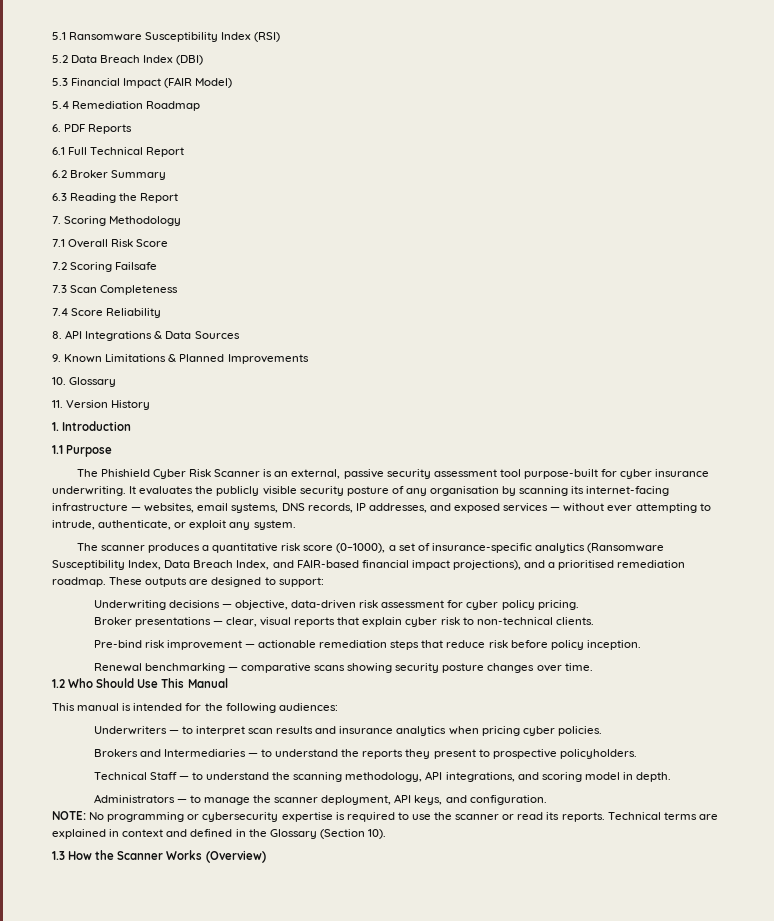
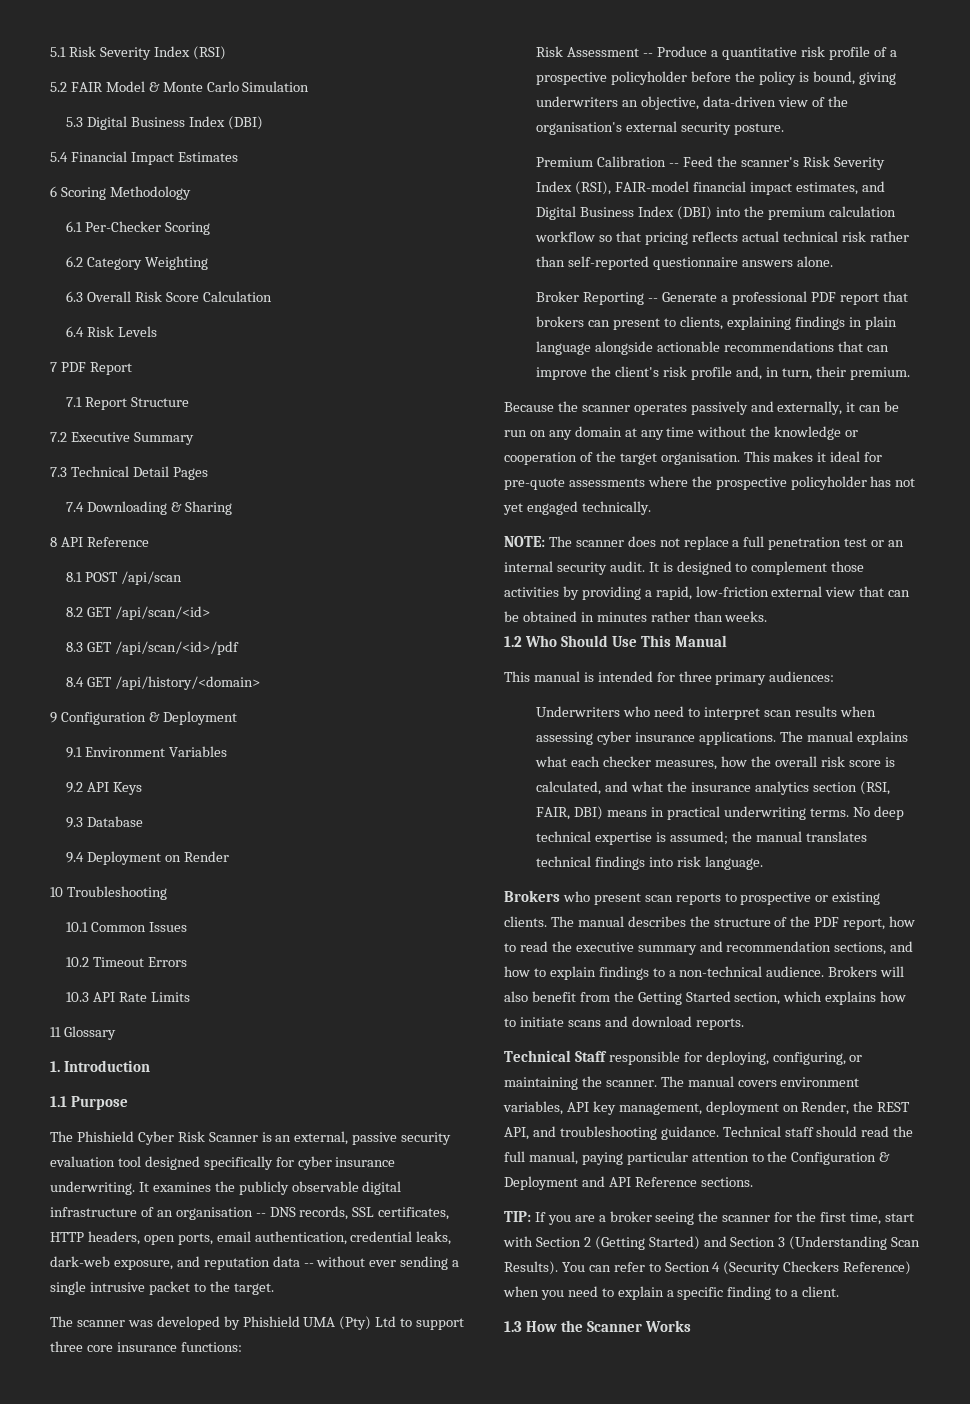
[69,32,219,42] Ransomware Susceptibility -> [68,46,151,60] Risk Severity
[71,55,141,63] Data Breach -> [70,81,310,92] [66,116,186,130] FAIR Model & Monte Carlo Simulation // 5.3 Digital Business
[52,78,68,86] 5.3 -> [50,152,68,162] 5.4
[164,77,233,88] [52,101,201,111] [52,124,133,134] [52,147,185,157] [52,170,167,180] [52,193,179,203] [52,216,182,226] [52,239,169,248] (FAIR Model) // 5.4 Remediation Roadmap // 6. PDF Reports // 6.1 Full Technical Report // 6.2 Broker Summary // 6.3 Reading the Report // 7. Scoring Methodology // 7.1 Overall Risk Score -> [177,152,238,162] [50,186,191,200] [66,221,211,235] [66,256,209,270] [66,291,272,302] [66,326,158,337] [50,362,132,375] [66,397,190,410] Estimates // 6 Scoring Methodology // 6.1 Per-Checker Scoring // 6.2 Category Weighting // 6.3 Overall Risk Score Calculation // 6.4 Risk Levels // 7 PDF Report // 7.1 Report Structure
[70,262,158,272] Scoring Failsafe -> [70,432,194,445] Executive Summary
[70,285,179,295] [52,308,162,318] [52,330,240,341] [52,354,309,364] [52,377,117,387] [52,400,151,410] Scan Completeness // 7.4 Score Reliability // 8. API Integrations & Data Sources // 9. Known Limitations & Planned Improvements // 10. Glossary // 11. Version History -> [70,466,208,480] [66,501,232,515] [50,537,149,547] [66,571,183,585] [66,606,211,620] [66,641,240,655] [66,676,261,690] [50,711,237,725] [66,746,228,758] [66,782,143,795] [66,816,144,828] [66,851,229,865] [50,886,167,900] [66,922,188,932] [66,957,188,967] [66,992,190,1002] [50,1026,116,1040] Technical Detail Pages // 7.4 Downloading & Sharing // 8 API Reference // 8.1 POST /api/scan // 8.2 GET /api/scan/<id> // 8.3 GET /api/scan/<id>/pdf // 8.4 GET /api/history/<domain> // 9 Configuration & Deployment // 9.1 Environment Variables // 9.2 API Keys // 9.3 Database // 9.4 Deployment on Render // 10 Troubleshooting // 10.1 Common Issues // 10.2 Timeout Errors // 10.3 API Rate Limits // 11 Glossary
[433,469,598,479] assessment tool purpose-built -> [50,1156,273,1170] evaluation tool designed specifically
[139,486,194,495] evaluates -> [152,1182,211,1192] examines
[262,486,670,496] [52,503,711,513] [52,520,296,530] [76,543,665,553] [52,559,686,570] [52,577,324,587] [93,600,579,610] [93,617,594,627] [93,640,641,650] [93,663,593,673] visible security posture of any organisation by scanning its internet-facing infrastructure — websites, email systems, DNS records, IP addresses, and exposed services — without ever attempting to intrude, authenticate, or exploit any system. // The scanner produces a quantitative risk score (0–1000), a set of insurance-specific analytics (Ransomware Susceptibility Index, Data Breach Index, and FAIR-based financial impact projections), and a prioritised remediation roadmap. These outputs are designed to support: // Underwriting decisions — objective, data-driven risk assessment for cyber policy pricing. // Broker presentations — clear, visual reports that explain cyber risk to non-technical clients. // Pre-bind risk improvement — actionable remediation steps that reduce risk before policy inception. // Renewal benchmarking — comparative scans showing security posture changes over time. -> [291,1181,402,1195] [50,1206,450,1220] [50,1231,452,1245] [50,1256,460,1270] [50,1281,274,1295] [50,1316,465,1330] [50,1341,242,1352] [536,46,897,60] [536,71,896,85] [536,96,848,110] [536,121,785,135] [536,156,885,170] [536,181,885,195] [536,206,896,220] [535,231,909,245] [536,256,834,270] [536,291,908,305] [536,316,897,330] [536,341,889,355] [536,366,910,380] [504,401,900,415] [504,426,859,440] [504,451,883,465] [504,476,916,490] [503,501,651,515] [504,536,905,550] [504,561,865,575] [504,586,911,600] [504,611,768,622] observable digital infrastructure of an organisation -- DNS records, SSL certificates, HTTP headers, open ports, email authentication, credential leaks, dark-web exposure, and reputation data -- without ever sending a single intrusive packet to the target. // The scanner was developed by Phishield UMA (Pty) Ltd to support three core insurance functions: // Risk Assessment -- Produce a quantitative risk profile of a prospective policyholder before the policy is bound, giving underwriters an objective, data-driven view of the organisation's external security posture. // Premium Calibration -- Feed the scanner's Risk Severity Index (RSI), FAIR-model financial impact estimates, and Digital Business Index (DBI) into the premium calculation workflow so that pricing reflects actual technical risk rather than self-reported questionnaire answers alone. // Broker Reporting -- Generate a professional PDF report that brokers can present to clients, explaining findings in plain language alongside actionable recommendations that can improve the client's risk profile and, in turn, their premium. // Because the scanner operates passively and externally, it can be run on any domain at any time without the knowledge or cooperation of the target organisation. This makes it ideal for pre-quote assessments where the prospective policyholder has not yet engaged technically. // NOTE: The scanner does not replace a full penetration test or an internal security audit. It is designed to complement those activities by providing a rapid, low-friction external view that can be obtained in minutes rather than weeks.
[204,703,276,713] the following -> [678,671,767,685] three primary
[168,730,179,734] — -> [623,706,685,717] who need
[315,726,602,736] [93,749,637,759] [93,771,672,782] [93,794,547,805] [52,811,718,822] [52,829,386,839] and insurance analytics when pricing cyber policies. // Brokers and Intermediaries — to understand the reports they present to prospective policyholders. // Technical Staff — to understand the scanning methodology, API integrations, and scoring model in depth. // Administrators — to manage the scanner deployment, API keys, and configuration. // NOTE: No programming or cybersecurity expertise is required to use the scanner or read its reports. Technical terms are explained in context and defined in the Glossary (Section 10). -> [839,706,876,717] [536,731,908,745] [535,756,895,770] [536,781,890,795] [536,806,904,820] [536,831,867,845] [536,856,764,870] [504,890,881,905] [504,916,916,930] [504,941,914,955] [504,966,905,980] [504,991,907,1005] [504,1016,744,1030] [504,1050,863,1065] [504,1076,860,1090] [503,1101,911,1115] [504,1126,914,1140] [504,1151,891,1165] [504,1176,753,1190] [504,1211,914,1225] [503,1236,921,1250] [504,1261,912,1275] [503,1286,840,1300] when assessing cyber insurance applications. The manual explains what each checker measures, how the overall risk score is calculated, and what the insurance analytics section (RSI, FAIR, DBI) means in practical underwriting terms. No deep technical expertise is assumed; the manual translates technical findings into risk language. // Brokers who present scan reports to prospective or existing clients. The manual describes the structure of the PDF report, how to read the executive summary and recommendation sections, and how to explain findings to a non-technical audience. Brokers will also benefit from the Getting Started section, which explains how to initiate scans and download reports. // Technical Staff responsible for deploying, configuring, or maintaining the scanner. The manual covers environment variables, API key management, deployment on Render, the REST API, and troubleshooting guidance. Technical staff should read the full manual, paying particular attention to the Configuration & Deployment and API Reference sections. // TIP: If you are a broker seeing the scanner for the first time, start with Section 2 (Getting Started) and Section 3 (Understanding Scan Results). You can refer to Section 4 (Security Checkers Reference) when you need to explain a specific finding to a client.
[205,850,266,863] (Overview) -> (691, 1326) none

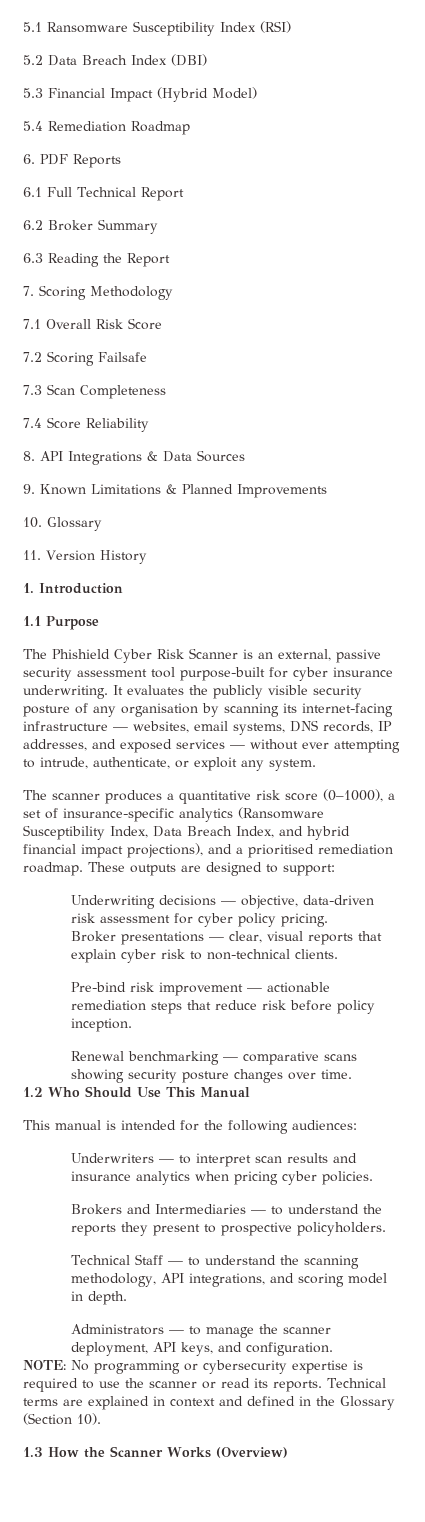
[68,46,151,60] Risk Severity -> [47,21,215,36] Ransomware Susceptibility
[70,81,310,92] [66,116,186,130] FAIR Model & Monte Carlo Simulation // 5.3 Digital Business -> [48,55,127,66] Data Breach
[50,152,68,162] 5.4 -> [23,88,43,98] 5.3
[177,152,238,162] [50,186,191,200] [66,221,211,235] [66,256,209,270] [66,291,272,302] [66,326,158,337] [50,362,132,375] [66,397,190,410] Estimates // 6 Scoring Methodology // 6.1 Per-Checker Scoring // 6.2 Category Weighting // 6.3 Overall Risk Score Calculation // 6.4 Risk Levels // 7 PDF Report // 7.1 Report Structure -> [157,87,257,102] [23,121,190,135] [23,154,121,168] [23,187,184,201] [23,219,158,234] [23,253,170,267] [23,285,173,300] [23,318,162,330] (Hybrid Model) // 5.4 Remediation Roadmap // 6. PDF Reports // 6.1 Full Technical Report // 6.2 Broker Summary // 6.3 Reading the Report // 7. Scoring Methodology // 7.1 Overall Risk Score
[70,432,194,445] Executive Summary -> [47,351,147,366] Scoring Failsafe
[70,466,208,480] [66,501,232,515] [50,537,149,547] [66,571,183,585] [66,606,211,620] [66,641,240,655] [66,676,261,690] [50,711,237,725] [66,746,228,758] [66,782,143,795] [66,816,144,828] [66,851,229,865] [50,886,167,900] [66,922,188,932] [66,957,188,967] [66,992,190,1002] [50,1026,116,1040] Technical Detail Pages // 7.4 Downloading & Sharing // 8 API Reference // 8.1 POST /api/scan // 8.2 GET /api/scan/<id> // 8.3 GET /api/scan/<id>/pdf // 8.4 GET /api/history/<domain> // 9 Configuration & Deployment // 9.1 Environment Variables // 9.2 API Keys // 9.3 Database // 9.4 Deployment on Render // 10 Troubleshooting // 10.1 Common Issues // 10.2 Timeout Errors // 10.3 API Rate Limits // 11 Glossary -> [47,384,166,399] [23,417,149,432] [23,450,245,465] [23,484,327,498] [23,517,102,531] [23,550,147,564] Scan Completeness // 7.4 Score Reliability // 8. API Integrations & Data Sources // 9. Known Limitations & Planned Improvements // 10. Glossary // 11. Version History
[50,1156,273,1170] evaluation tool designed specifically -> [77,667,265,681] assessment tool purpose-built
[152,1182,211,1192] examines -> [127,685,184,695] evaluates
[291,1181,402,1195] [50,1206,450,1220] [50,1231,452,1245] [50,1256,460,1270] [50,1281,274,1295] [50,1316,465,1330] [50,1341,242,1352] [536,46,897,60] [536,71,896,85] [536,96,848,110] [536,121,785,135] [536,156,885,170] [536,181,885,195] [536,206,896,220] [535,231,909,245] [536,256,834,270] [536,291,908,305] [536,316,897,330] [536,341,889,355] [536,366,910,380] [504,401,900,415] [504,426,859,440] [504,451,883,465] [504,476,916,490] [503,501,651,515] [504,536,905,550] [504,561,865,575] [504,586,911,600] [504,611,768,622] observable digital infrastructure of an organisation -- DNS records, SSL certificates, HTTP headers, open ports, email authentication, credential leaks, dark-web exposure, and reputation data -- without ever sending a single intrusive packet to the target. // The scanner was developed by Phishield UMA (Pty) Ltd to support three core insurance functions: // Risk Assessment -- Produce a quantitative risk profile of a prospective policyholder before the policy is bound, giving underwriters an objective, data-driven view of the organisation's external security posture. // Premium Calibration -- Feed the scanner's Risk Severity Index (RSI), FAIR-model financial impact estimates, and Digital Business Index (DBI) into the premium calculation workflow so that pricing reflects actual technical risk rather than self-reported questionnaire answers alone. // Broker Reporting -- Generate a professional PDF report that brokers can present to clients, explaining findings in plain language alongside actionable recommendations that can improve the client's risk profile and, in turn, their premium. // Because the scanner operates passively and externally, it can be run on any domain at any time without the knowledge or cooperation of the target organisation. This makes it ideal for pre-quote assessments where the prospective policyholder has not yet engaged technically. // NOTE: The scanner does not replace a full penetration test or an internal security audit. It is designed to complement those activities by providing a rapid, low-friction external view that can be obtained in minutes rather than weeks. -> [268,685,362,699] [23,703,393,717] [23,720,392,735] [23,739,400,753] [23,757,316,771] [23,789,395,804] [23,807,324,822] [23,825,350,840] [23,843,393,858] [23,862,335,876] [71,895,375,909] [71,913,329,927] [71,931,383,945] [71,949,339,963] [71,982,331,996] [71,1000,376,1014] [71,1018,133,1032] [71,1051,358,1065] [71,1069,353,1083] visible security posture of any organisation by scanning its internet-facing infrastructure — websites, email systems, DNS records, IP addresses, and exposed services — without ever attempting to intrude, authenticate, or exploit any system. // The scanner produces a quantitative risk score (0–1000), a set of insurance-specific analytics (Ransomware Susceptibility Index, Data Breach Index, and hybrid financial impact projections), and a prioritised remediation roadmap. These outputs are designed to support: // Underwriting decisions — objective, data-driven risk assessment for cyber policy pricing. // Broker presentations — clear, visual reports that explain cyber risk to non-technical clients. // Pre-bind risk improvement — actionable remediation steps that reduce risk before policy inception. // Renewal benchmarking — comparative scans showing security posture changes over time.
[678,671,767,685] three primary -> [204,1120,288,1134] the following
[623,706,685,717] who need -> [159,1159,175,1163] —
[839,706,876,717] [536,731,908,745] [535,756,895,770] [536,781,890,795] [536,806,904,820] [536,831,867,845] [536,856,764,870] [504,890,881,905] [504,916,916,930] [504,941,914,955] [504,966,905,980] [504,991,907,1005] [504,1016,744,1030] [504,1050,863,1065] [504,1076,860,1090] [503,1101,911,1115] [504,1126,914,1140] [504,1151,891,1165] [504,1176,753,1190] [504,1211,914,1225] [503,1236,921,1250] [504,1261,912,1275] [503,1286,840,1300] when assessing cyber insurance applications. The manual explains what each checker measures, how the overall risk score is calculated, and what the insurance analytics section (RSI, FAIR, DBI) means in practical underwriting terms. No deep technical expertise is assumed; the manual translates technical findings into risk language. // Brokers who present scan reports to prospective or existing clients. The manual describes the structure of the PDF report, how to read the executive summary and recommendation sections, and how to explain findings to a non-technical audience. Brokers will also benefit from the Getting Started section, which explains how to initiate scans and download reports. // Technical Staff responsible for deploying, configuring, or maintaining the scanner. The manual covers environment variables, API key management, deployment on Render, the REST API, and troubleshooting guidance. Technical staff should read the full manual, paying particular attention to the Configuration & Deployment and API Reference sections. // TIP: If you are a broker seeing the scanner for the first time, start with Section 2 (Getting Started) and Section 3 (Understanding Scan Results). You can refer to Section 4 (Security Checkers Reference) when you need to explain a specific finding to a client. -> [333,1153,358,1163] [71,1171,374,1185] [71,1204,383,1215] [71,1222,387,1236] [71,1254,360,1269] [71,1273,388,1287] [71,1291,128,1305] [71,1324,332,1338] [71,1342,334,1356] [23,1360,363,1374] [23,1378,386,1392] [23,1396,395,1410] [23,1413,101,1425] and insurance analytics when pricing cyber policies. // Brokers and Intermediaries — to understand the reports they present to prospective policyholders. // Technical Staff — to understand the scanning methodology, API integrations, and scoring model in depth. // Administrators — to manage the scanner deployment, API keys, and configuration. // NOTE: No programming or cybersecurity expertise is required to use the scanner or read its reports. Technical terms are explained in context and defined in the Glossary (Section 10).
(691, 1326) none -> [215,1447,288,1458] (Overview)

